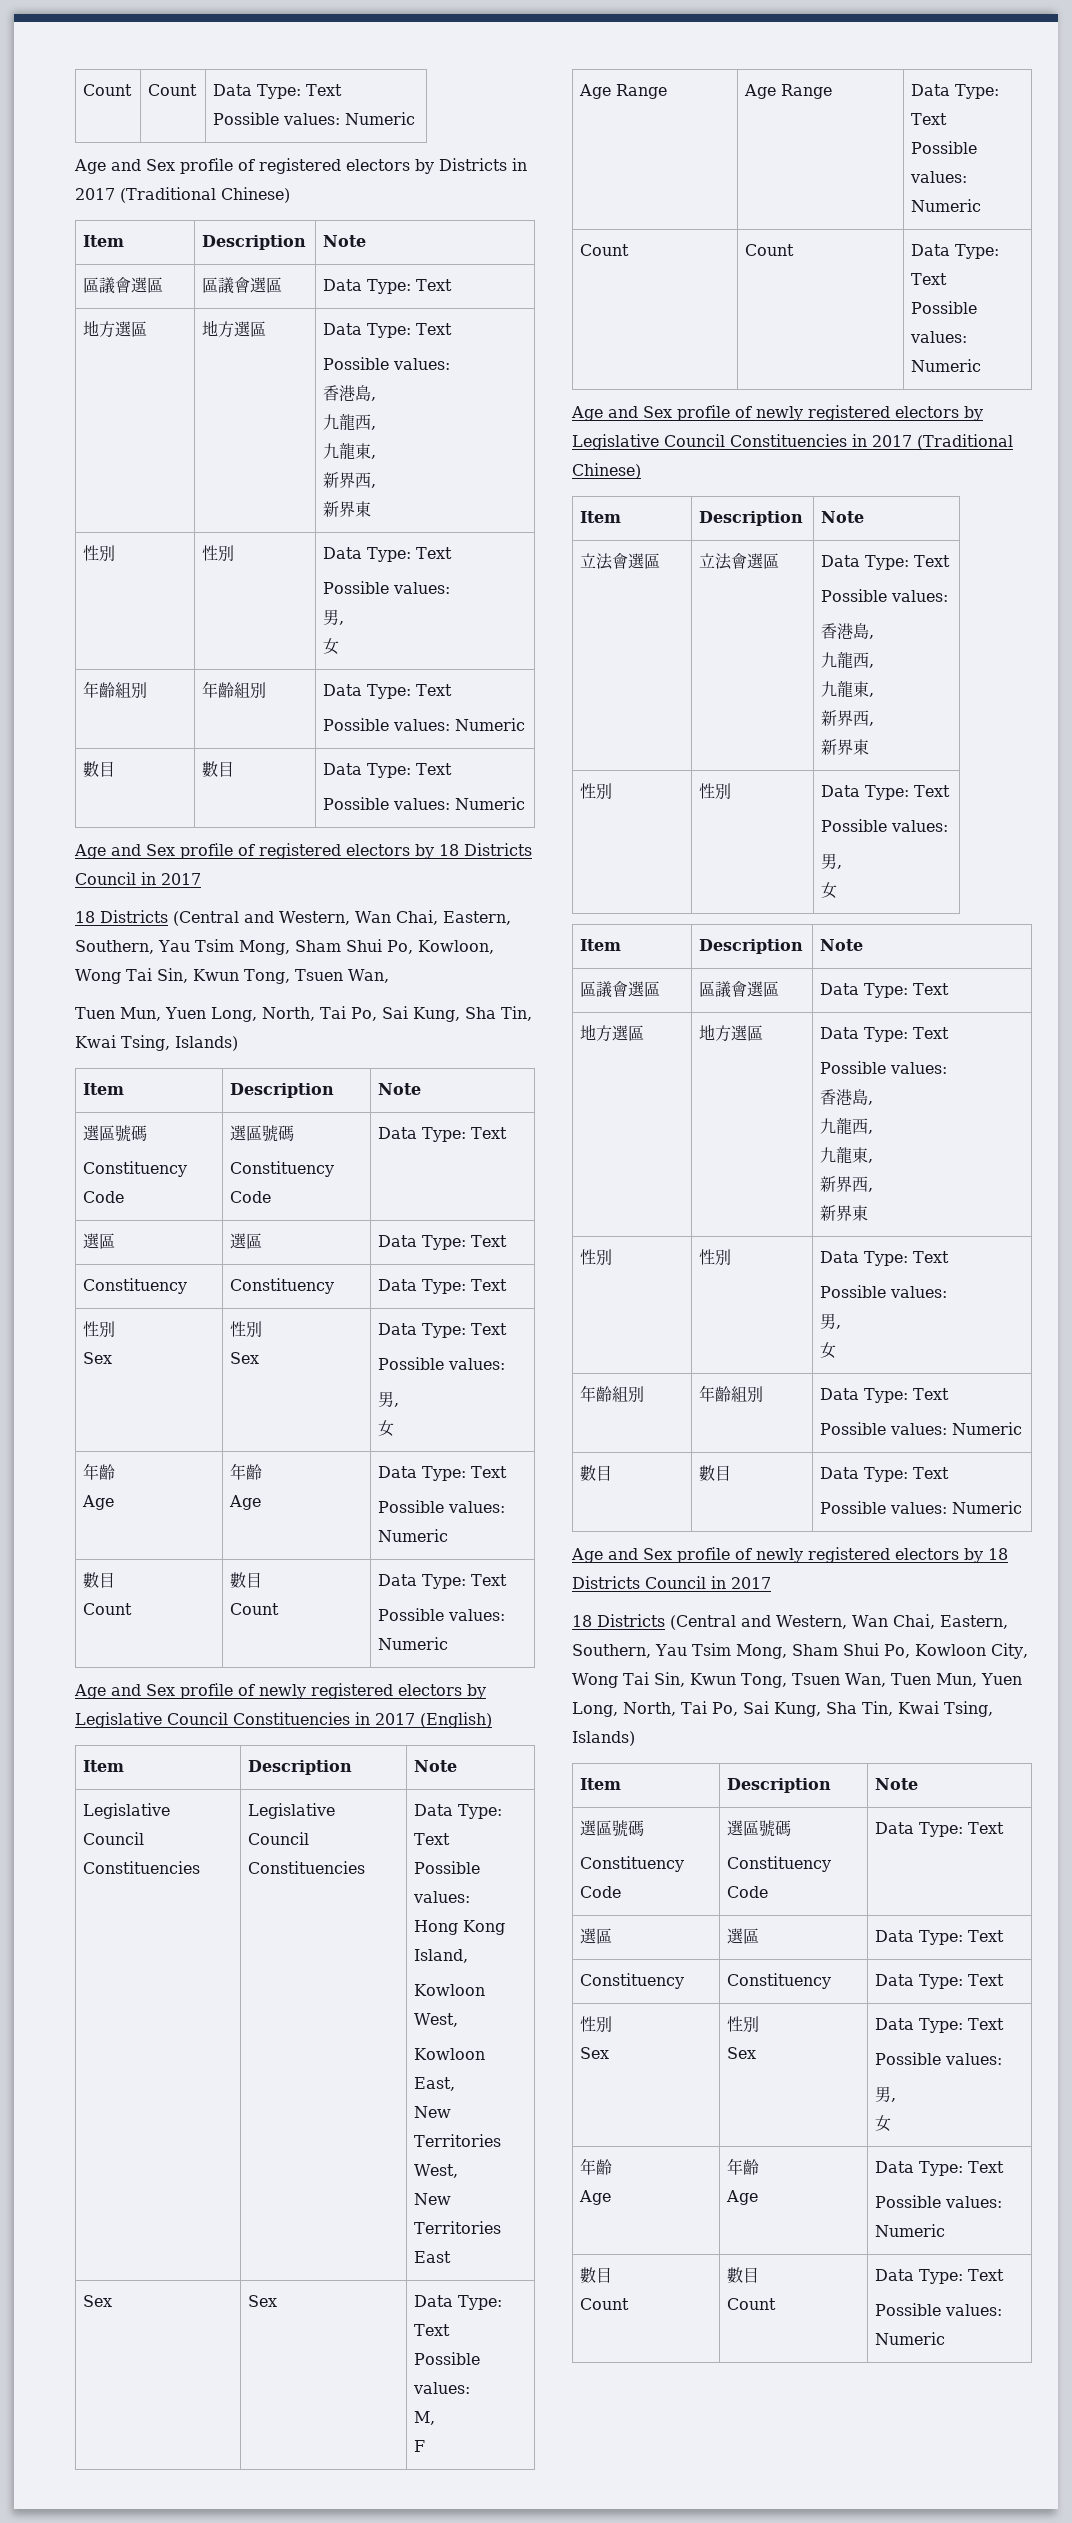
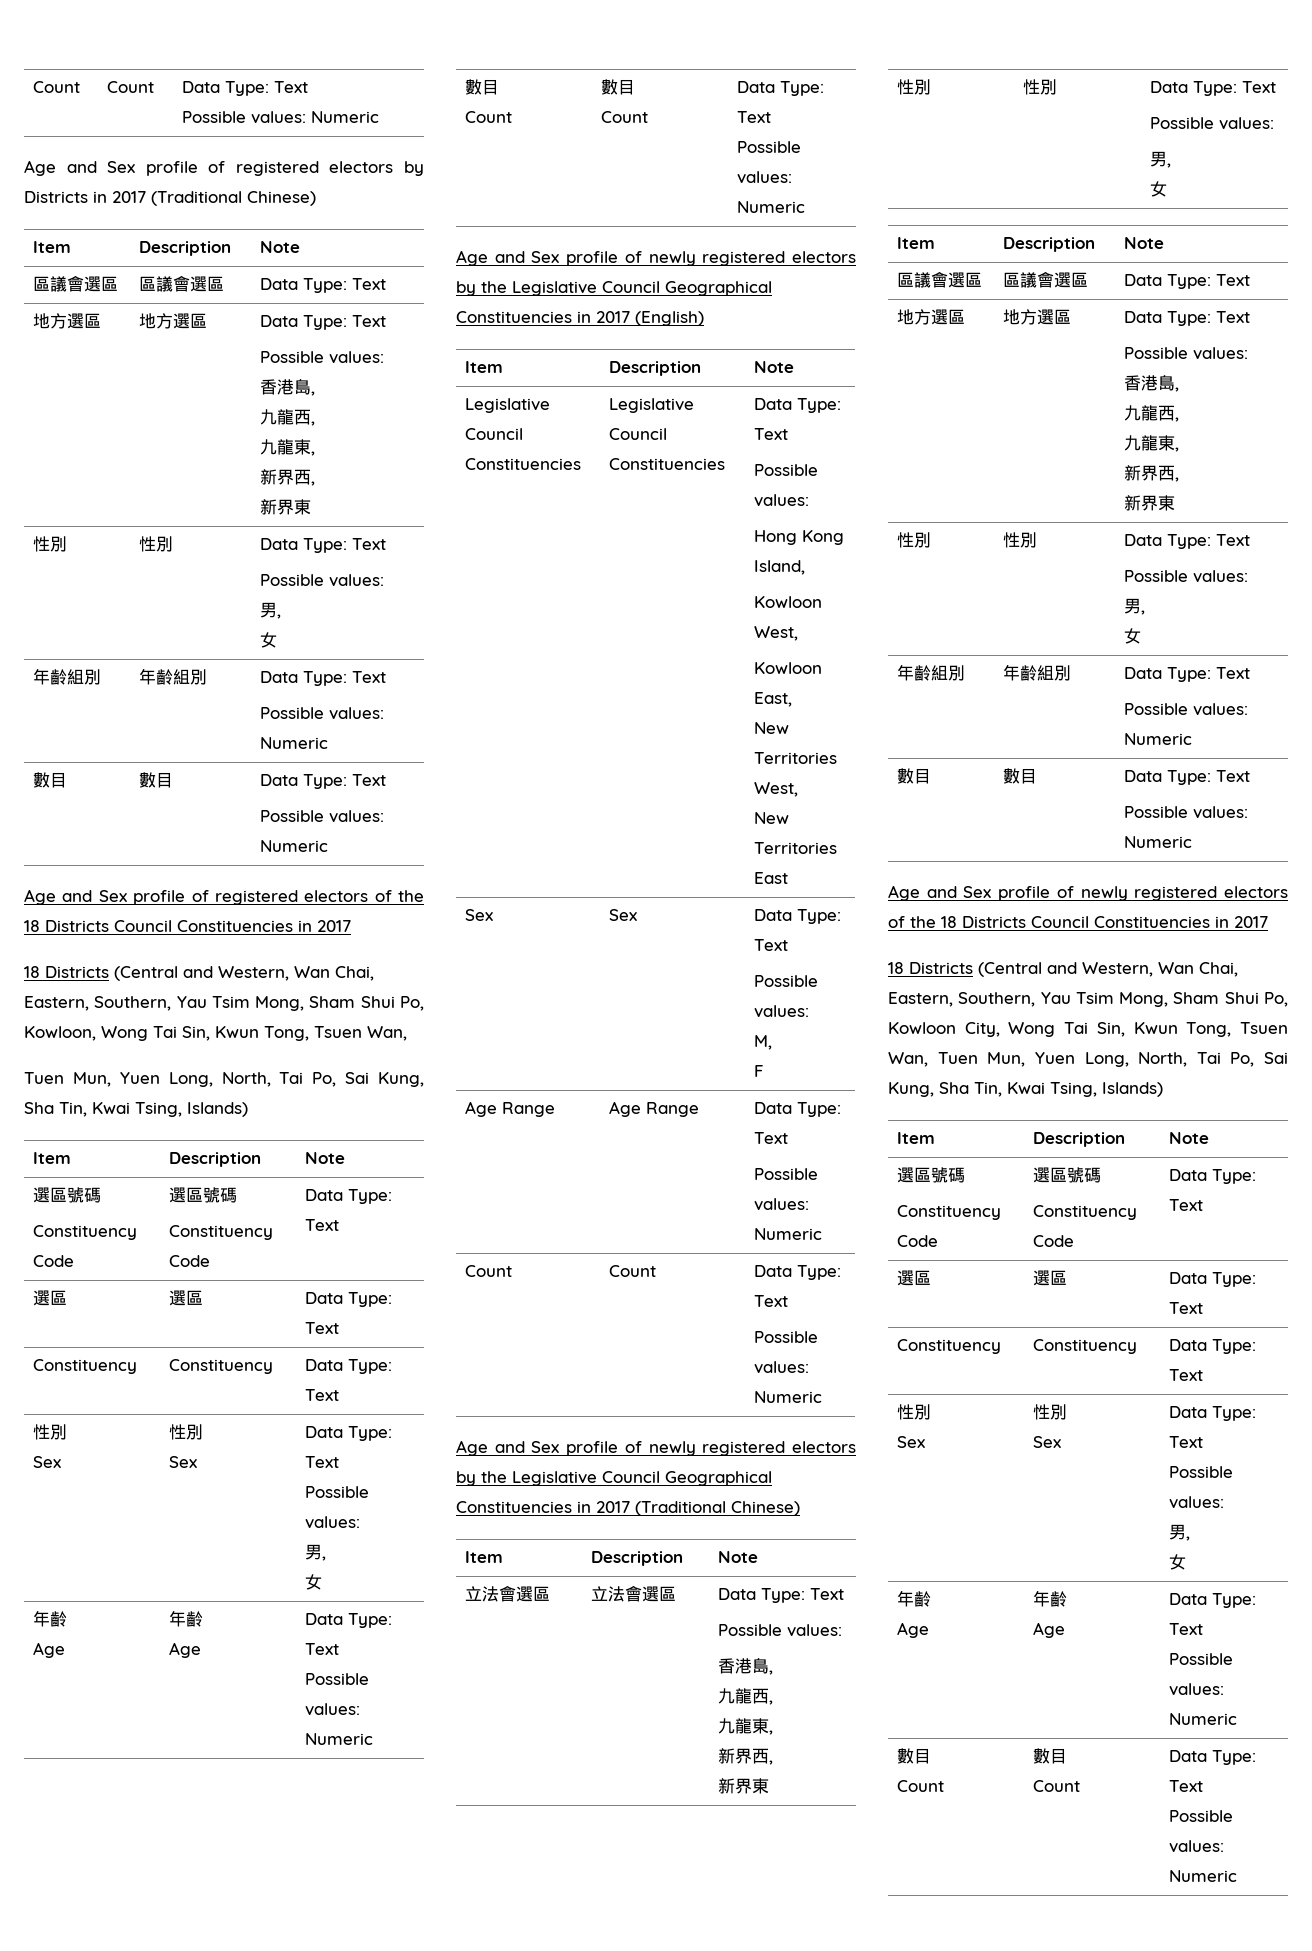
[415,843,532,859] [75,872,136,885] by 18 Districts Council -> [374,890,424,902] [24,920,293,932] of the 18 Districts Council Constituencies
[75,1712,228,1728] Legislative Council -> [481,281,772,296] the Legislative Council Geographical
[572,434,725,450] Legislative Council -> [481,1471,772,1486] the Legislative Council Geographical
[964,1548,1008,1563] [572,1576,706,1589] by 18 Districts Council -> [888,916,1210,928] of the 18 Districts Council Constituencies

